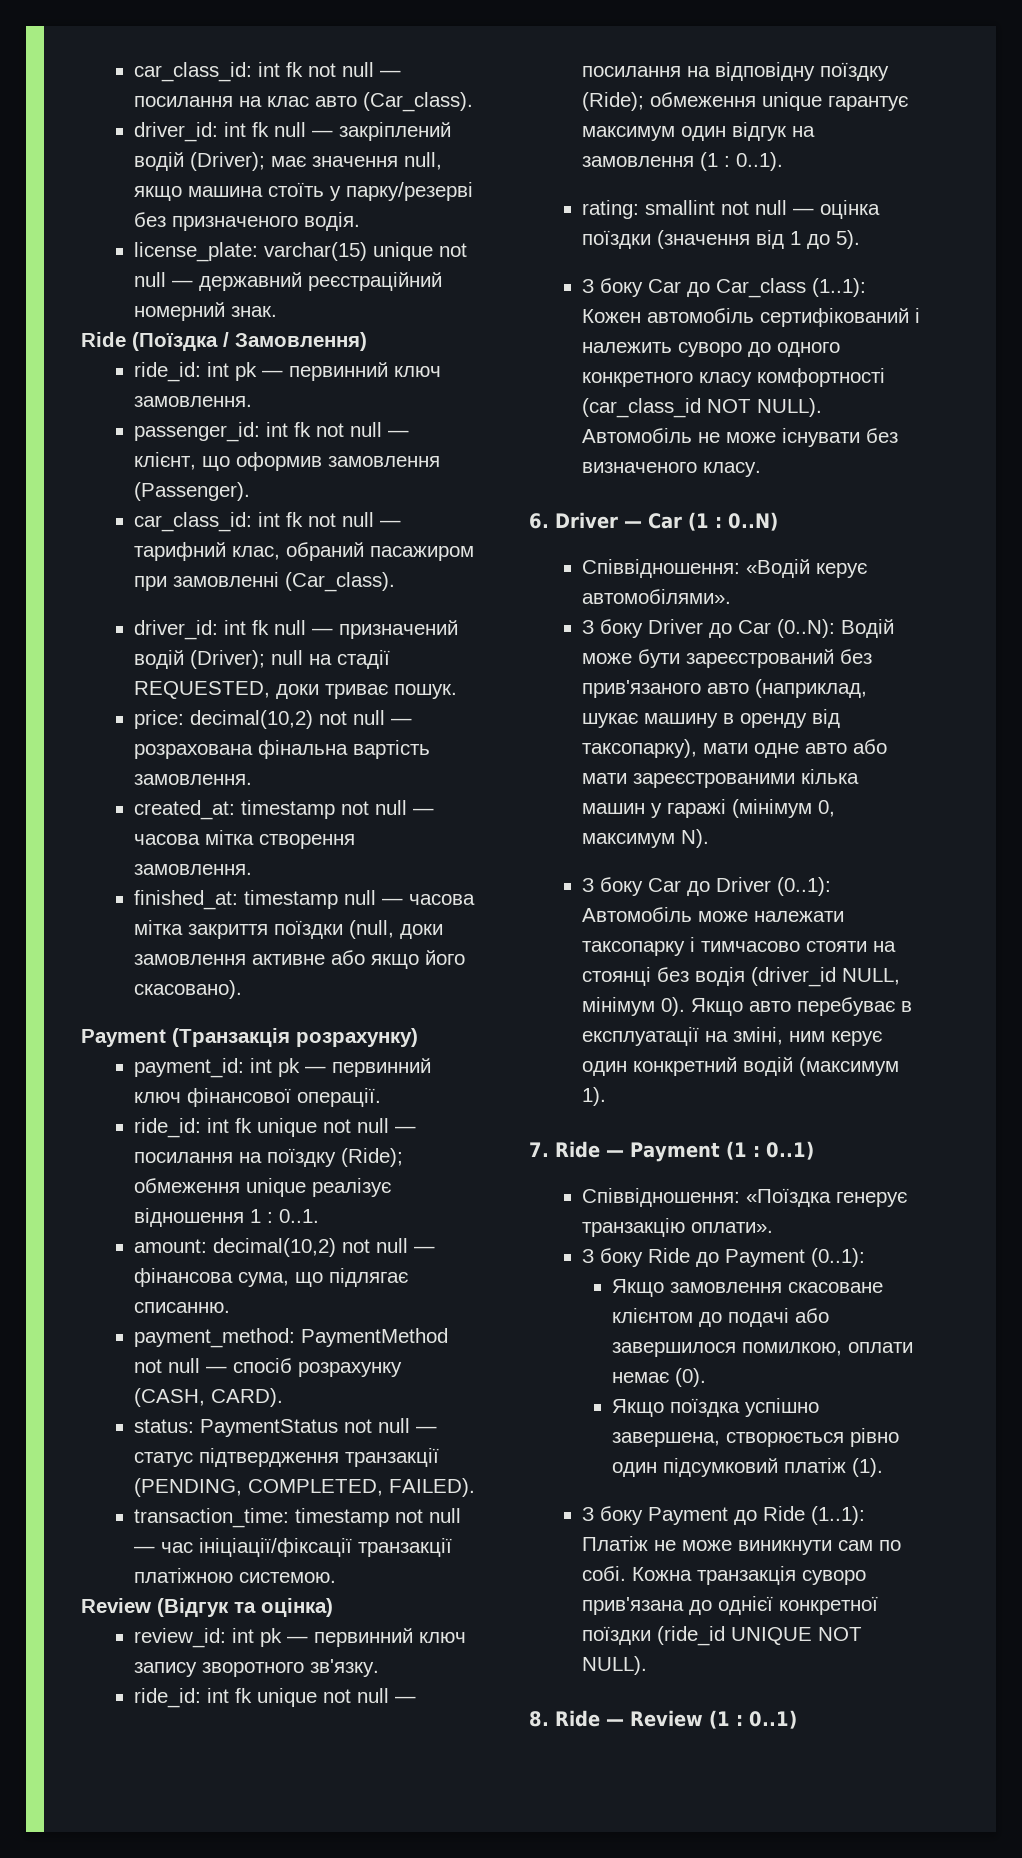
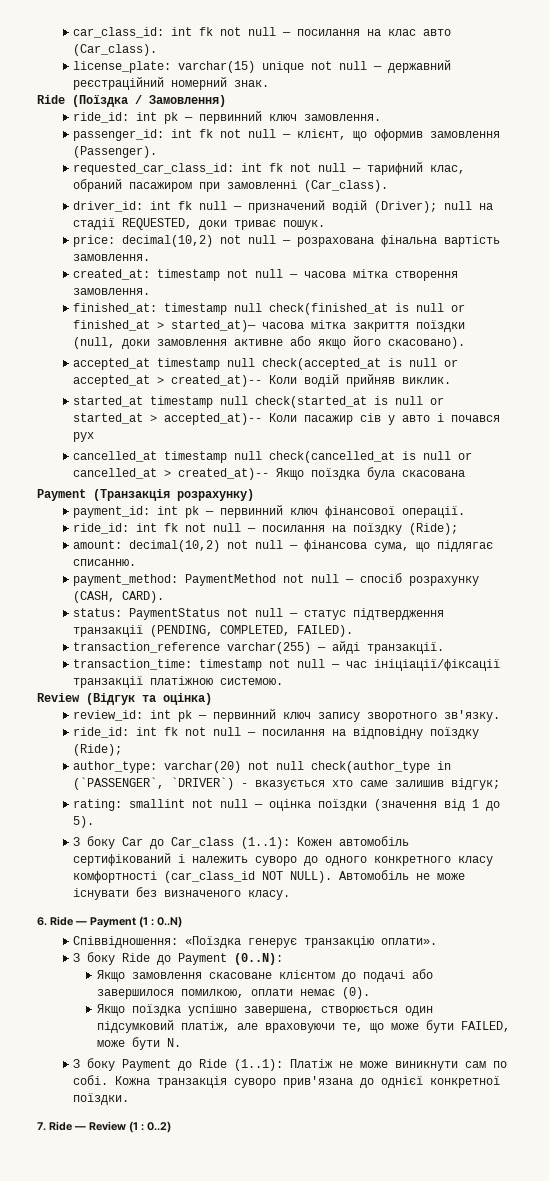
[133,122,451,142] [133,152,442,171] [133,182,473,201] [133,212,360,231] // driver_id: int fk null — закріплений водій (Driver); має значення null, якщо машина стоїть у парку/резерві без призначеного водія. -> (158, 50) none
[133,512,252,532] car_class_id: -> [73,163,235,175] requested_car_class_id:
[381,898,403,905] — -> [269,303,466,315] [73,320,257,332] check(finished_at is null or finished_at > started_at)—
(242, 989) none -> [73,358,459,370] [73,374,452,387] [73,396,445,408] [73,413,501,425] [73,432,95,442] [73,451,473,463] [73,467,466,480] // accepted_at timestamp null check(accepted_at is null or accepted_at > created_at)-- Коли водій прийняв виклик. // started_at timestamp null check(started_at is null or started_at > accepted_at)-- Коли пасажир сів у авто і почався рух // cancelled_at timestamp null check(cancelled_at is null or cancelled_at > created_at)-- Якщо поїздка була скасована
[256,1118,317,1137] unique -> (179, 527) none
[133,1178,391,1197] [133,1208,319,1227] обмеження unique реалізує відношення 1 : 0..1. -> (459, 529) none
(475, 1487) none -> [73,641,445,654] // transaction_reference varchar(255) — айді транзакції.
[256,1688,317,1707] unique -> (179, 731) none
[649,92,908,111] [581,122,815,141] [581,152,783,171] обмеження unique гарантує максимум один відгук на замовлення (1 : 0..1). -> [73,761,452,773] [73,777,501,790] // author_type: varchar(20) not null check(author_type in (`PASSENGER`, `DRIVER`) - вказується хто саме залишив відгук;
[555,512,778,531] [581,559,867,578] [581,589,731,604] [581,619,894,638] [581,649,872,668] [581,679,867,698] [581,709,840,728] [581,739,887,758] [581,769,859,788] [581,799,835,818] [581,829,709,848] [581,877,831,896] [581,907,844,922] [581,937,896,956] [581,967,900,987] [581,997,912,1016] [581,1027,882,1046] [581,1057,899,1076] [581,1087,606,1106] [529,1142,549,1157] Driver — Car (1 : 0..N) // Співвідношення: «Водій керує автомобілями». // З боку Driver до Car (0..N): Водій може бути зареєстрований без прив'язаного авто (наприклад, шукає машину в оренду від таксопарку), мати одне авто або мати зареєстрованими кілька машин у гаражі (мінімум 0, максимум N). // З боку Car до Driver (0..1): Автомобіль може належати таксопарку і тимчасово стояти на стоянці без водія (driver_id NULL, мінімум 0). Якщо авто перебуває в експлуатації на зміні, ним керує один конкретний водій (максимум 1). // 7. -> (47, 921) none
[766,1141,814,1160] 0..1) -> [157,916,182,928] 0..N)
[810,1248,865,1267] (0..1): -> [234,953,284,965] (0..N):
[850,1428,900,1447] рівно -> (398, 1011) none
[784,1458,884,1477] платіж (1). -> [180,1020,510,1033] [96,1037,181,1050] платіж, але враховуючи те, що може бути FAILED, може бути N.
[581,1626,862,1646] [581,1656,647,1675] [529,1711,549,1727] поїздки (ride_id UNIQUE NOT NULL). // 8. -> [73,1093,130,1105] [37,1122,46,1131] поїздки. // 7.
[749,1710,797,1729] 0..1) -> [147,1121,171,1133] 0..2)

